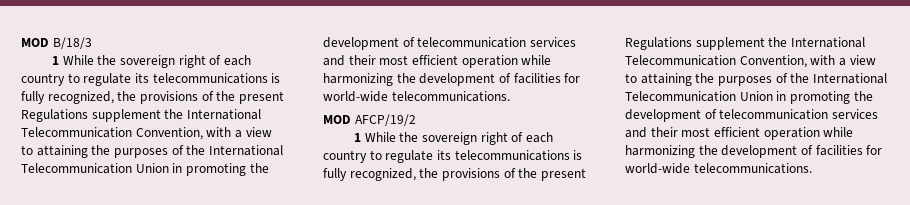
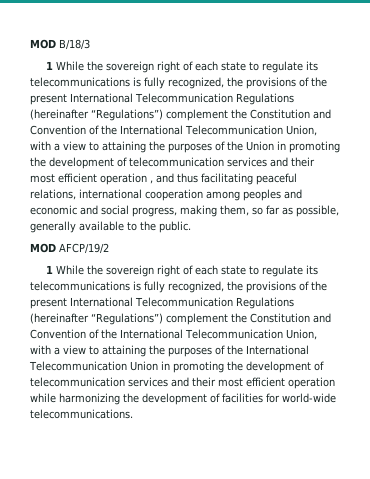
[21,73,65,86] country -> [220,62,246,71] state
[21,109,261,122] [21,127,203,140] Regulations supplement the International Telecommunication Convention, -> [70,93,294,105] [30,109,331,121] [30,125,317,136] [30,141,340,153] [30,157,315,169] [30,173,297,185] [30,189,302,201] [30,205,339,217] [30,221,191,233] [30,243,109,254] [45,265,318,277] [30,281,327,293] [30,297,294,309] [30,313,331,325] [30,329,317,340] International Telecommunication Regulations (hereinafter “Regulations”) complement the Constitution and Convention of the International Telecommunication Union, with a view to attaining the purposes of the Union in promoting the development of telecommunication services and their most efficient operation , and thus facilitating peaceful relations, international cooperation among peoples and economic and social progress, making them, so far as possible, generally available to the public. // MOD AFCP/19/2 // 1 While the sovereign right of each state to regulate its telecommunications is fully recognized, the provisions of the present International Telecommunication Regulations (hereinafter “Regulations”) complement the Constitution and Convention of the International Telecommunication Union,
[323,114,416,126] [354,132,553,145] [323,150,583,163] [323,168,586,181] [625,37,865,50] [625,55,876,68] [625,73,887,86] [625,91,873,104] [625,109,878,122] [625,127,854,140] [625,145,883,158] [625,163,812,174] // MOD AFCP/19/2 // 1 While the sovereign right of each country to regulate its telecommunications is fully recognized, the provisions of the present Regulations supplement the International Telecommunication Convention, with a view to attaining the purposes of the International Telecommunication Union in promoting the development of telecommunication services and their most efficient operation while harmonizing the development of facilities for world-wide telecommunications. -> (133, 414) none

